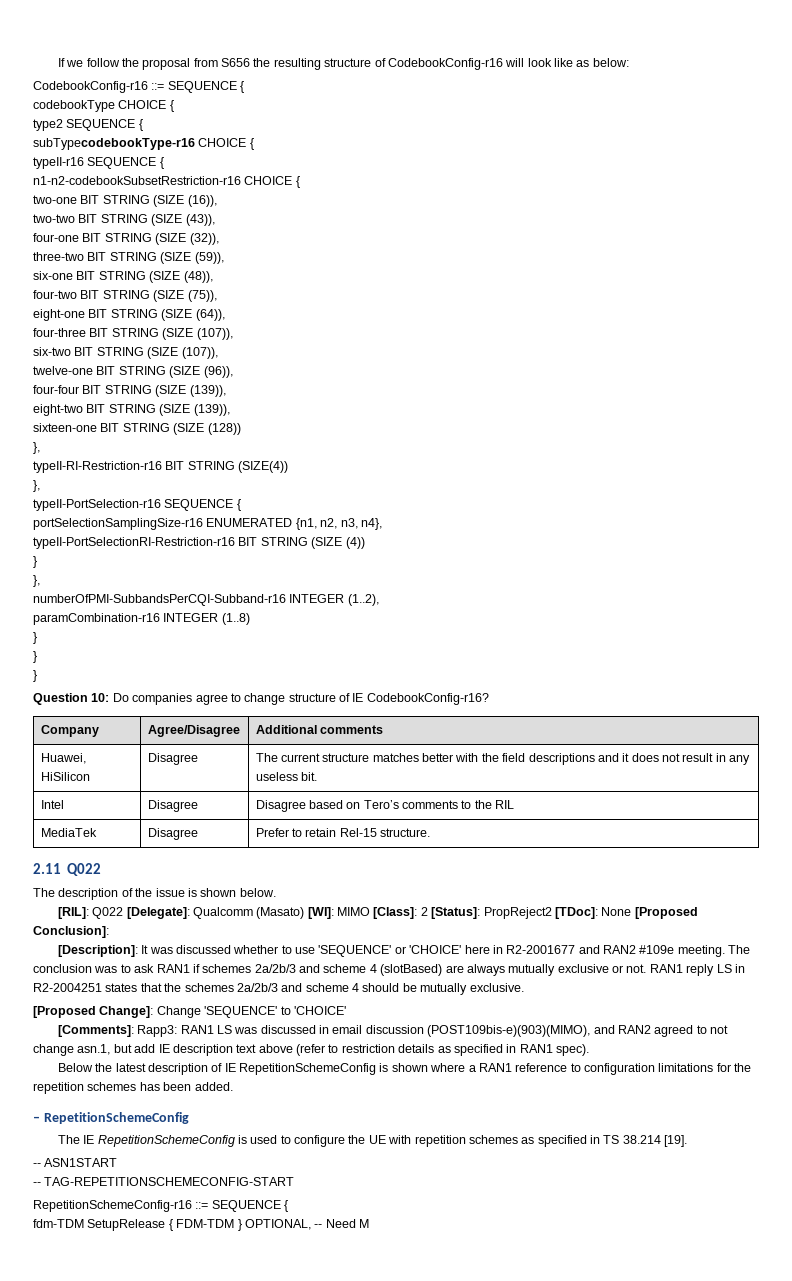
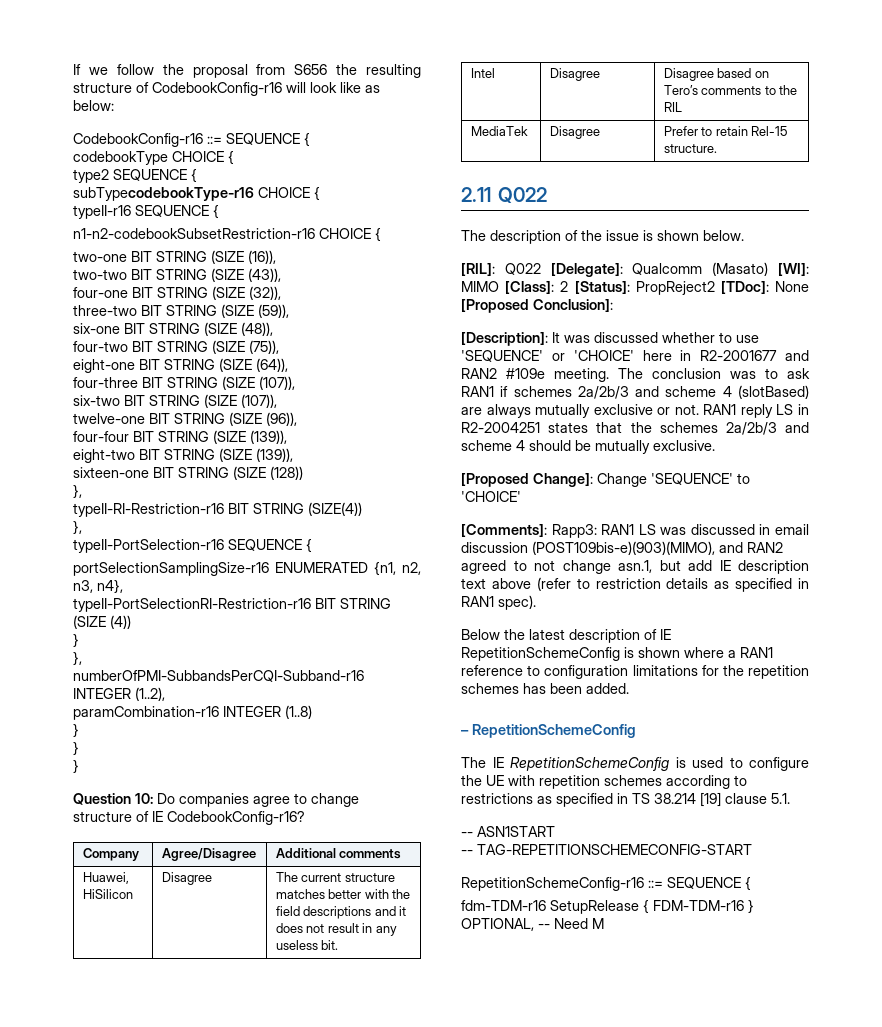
(518, 1139) none -> [666,775,747,789] [461,793,533,804] according to restrictions
[664,1135,688,1147] [19]. -> [700,792,790,807] [19] clause 5.1.
[33,1219,84,1228] fdm-TDM -> [461,900,546,911] fdm-TDM-r16
[176,1219,235,1228] FDM-TDM -> [653,900,744,911] FDM-TDM-r16

